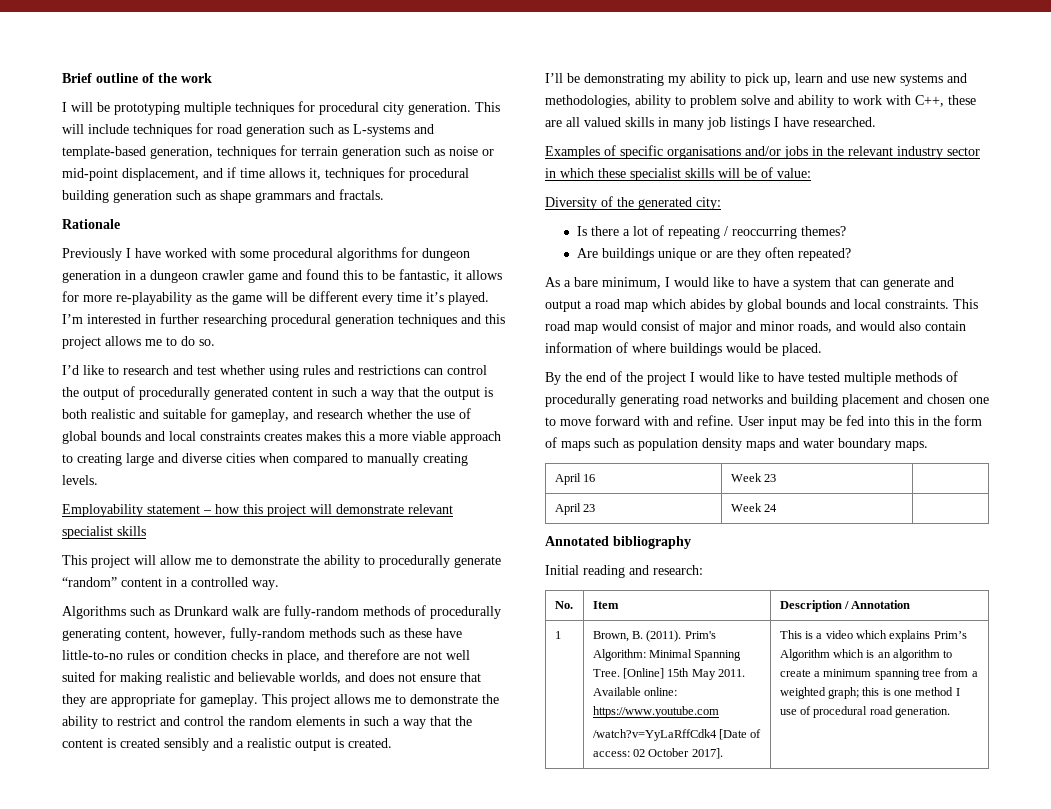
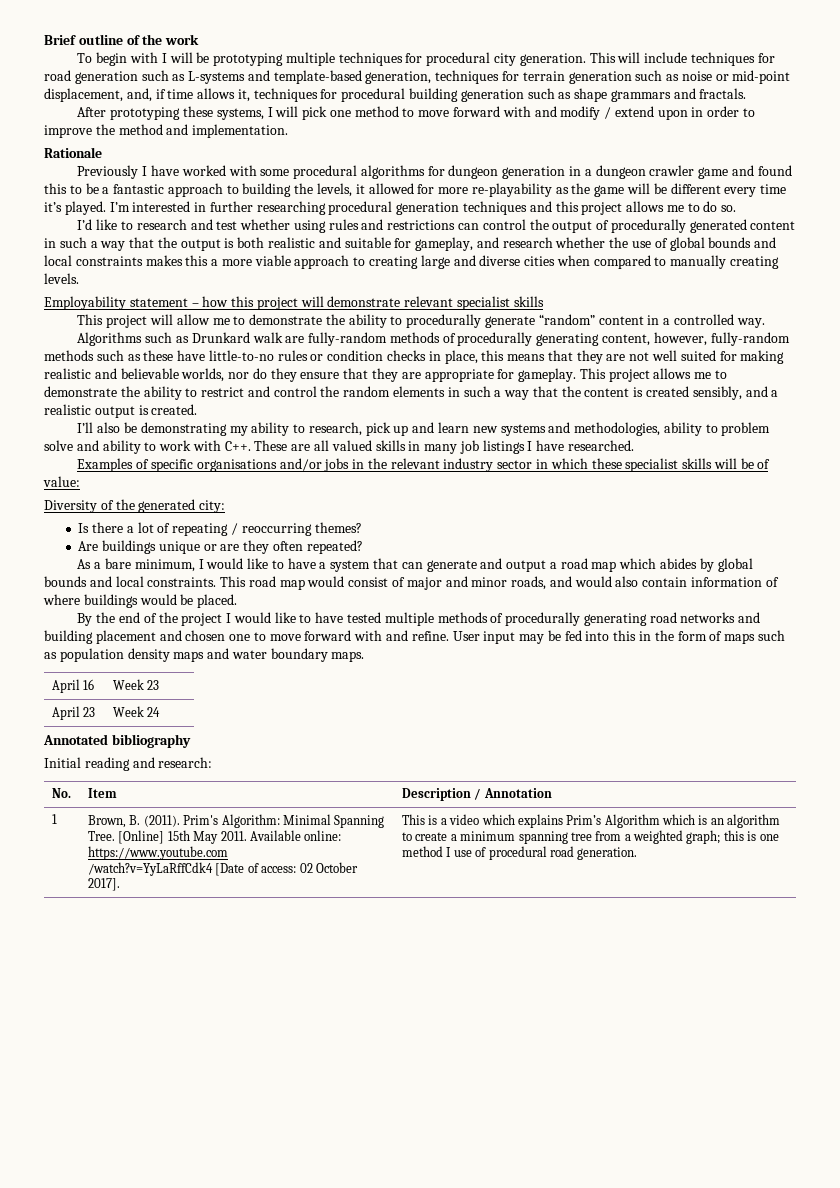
(212, 78) none -> [77,52,158,66] To begin with
[203,168,223,178] and -> [126,88,152,102] and,
(384, 194) none -> [77,106,755,120] [44,124,289,138] // After prototyping these systems, I will pick one method to move forward with and modify / extend upon in order to improve the method and implementation.
[399,269,502,282] fantastic, it allows -> [102,183,414,197] a fantastic approach to building the levels, it allowed
[264,432,302,441] creates -> (143, 261) none
[324,649,399,660] and therefore -> [481,350,603,364] this means that they
[345,672,416,682] and does not -> [228,368,297,382] nor do they
[164,738,209,751] sensibly -> [692,386,742,400] sensibly,
(563, 78) none -> [97,422,121,433] also
[745,73,869,86] pick up, learn and use -> [308,422,469,436] research, pick up and learn
[915,95,976,107] C++, these -> [224,440,288,451] C++. These

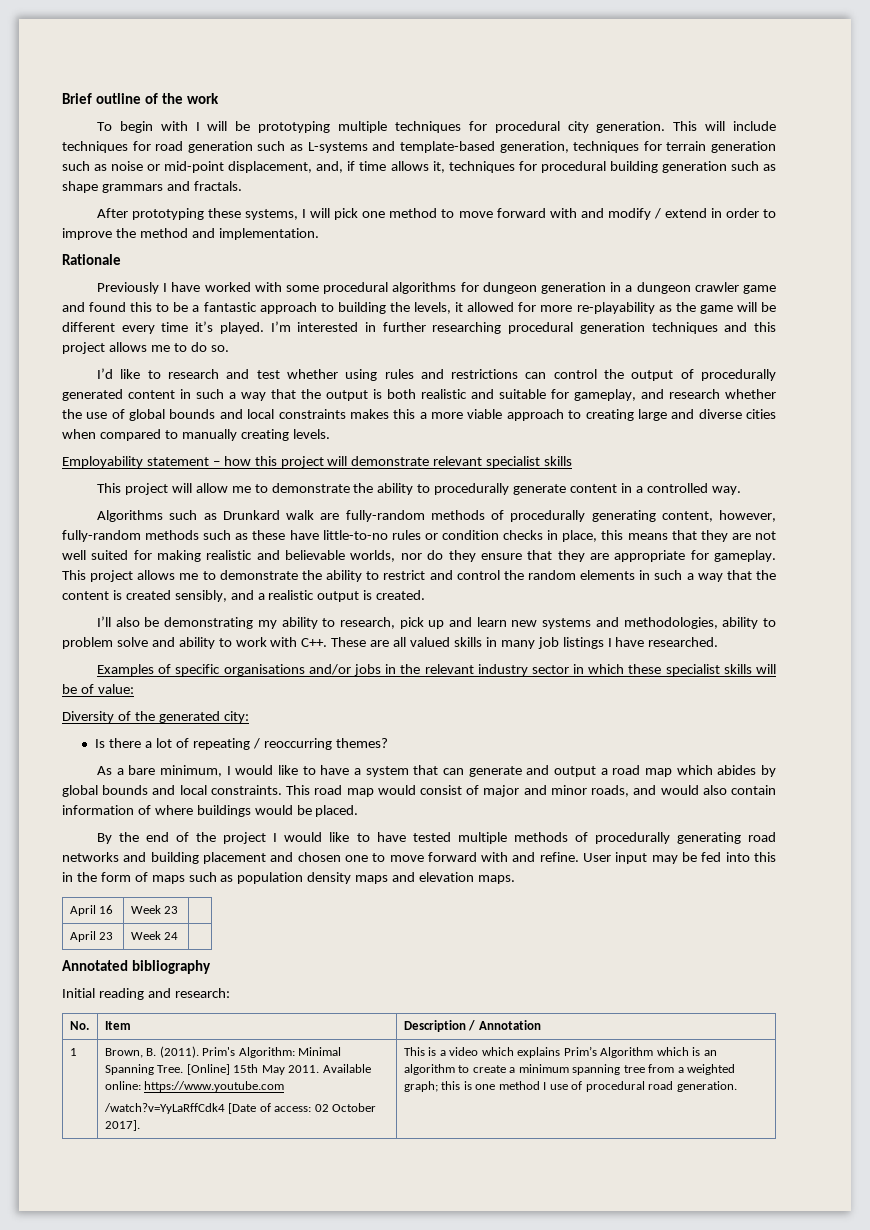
[657,109,688,120] upon -> (707, 213) none
[538,314,595,325] “random” -> (567, 489) none
[78,540,363,554] // Are buildings unique or are they often repeated? -> (388, 743) none
[231,648,328,662] water boundary -> [419,872,475,882] elevation

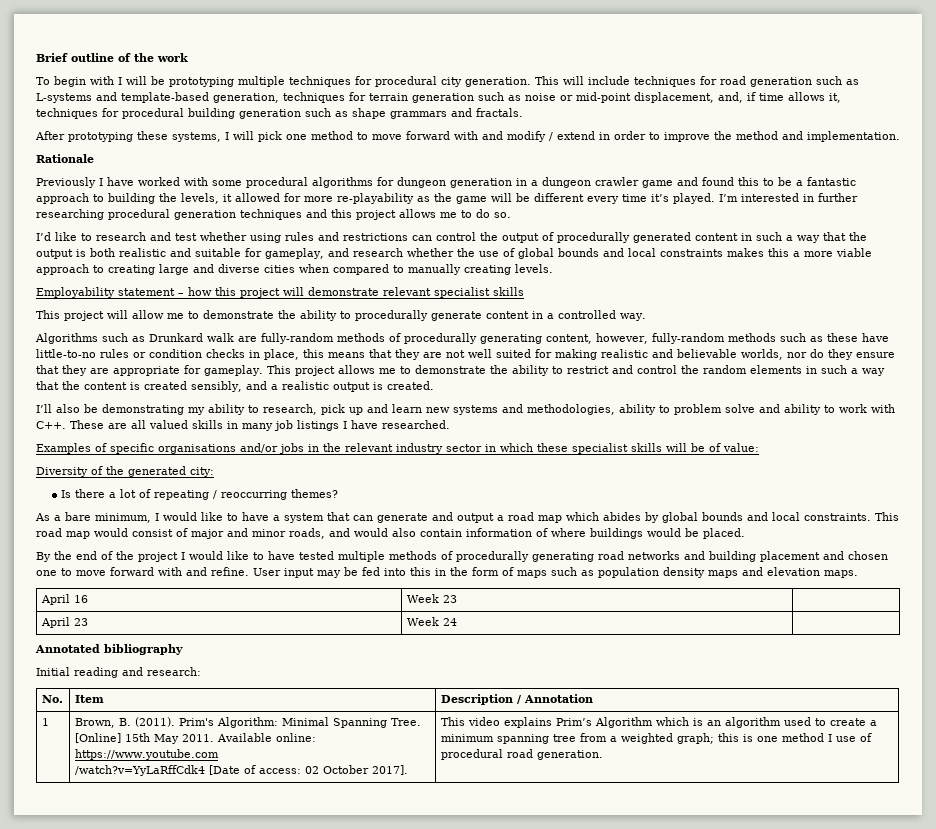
[428,1047,514,1056] is a video which -> [467,717,500,726] video
(455, 1069) none -> [783,717,811,726] used

